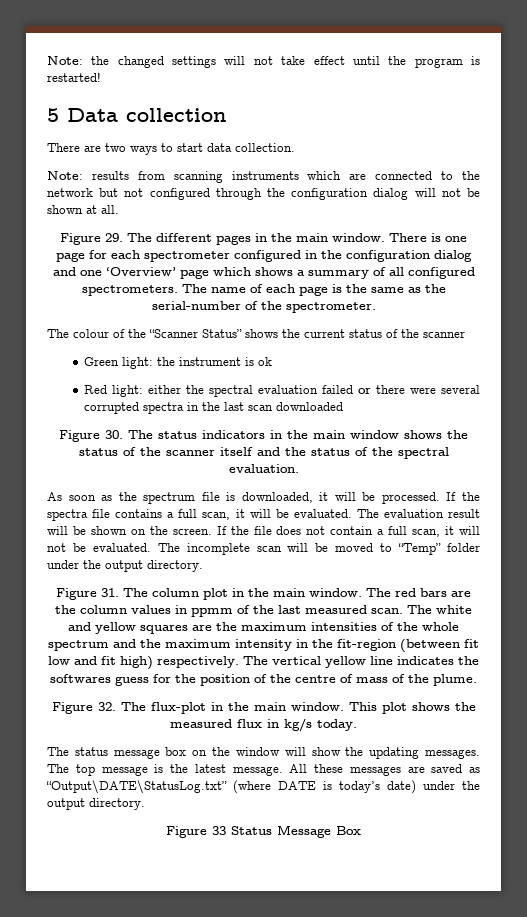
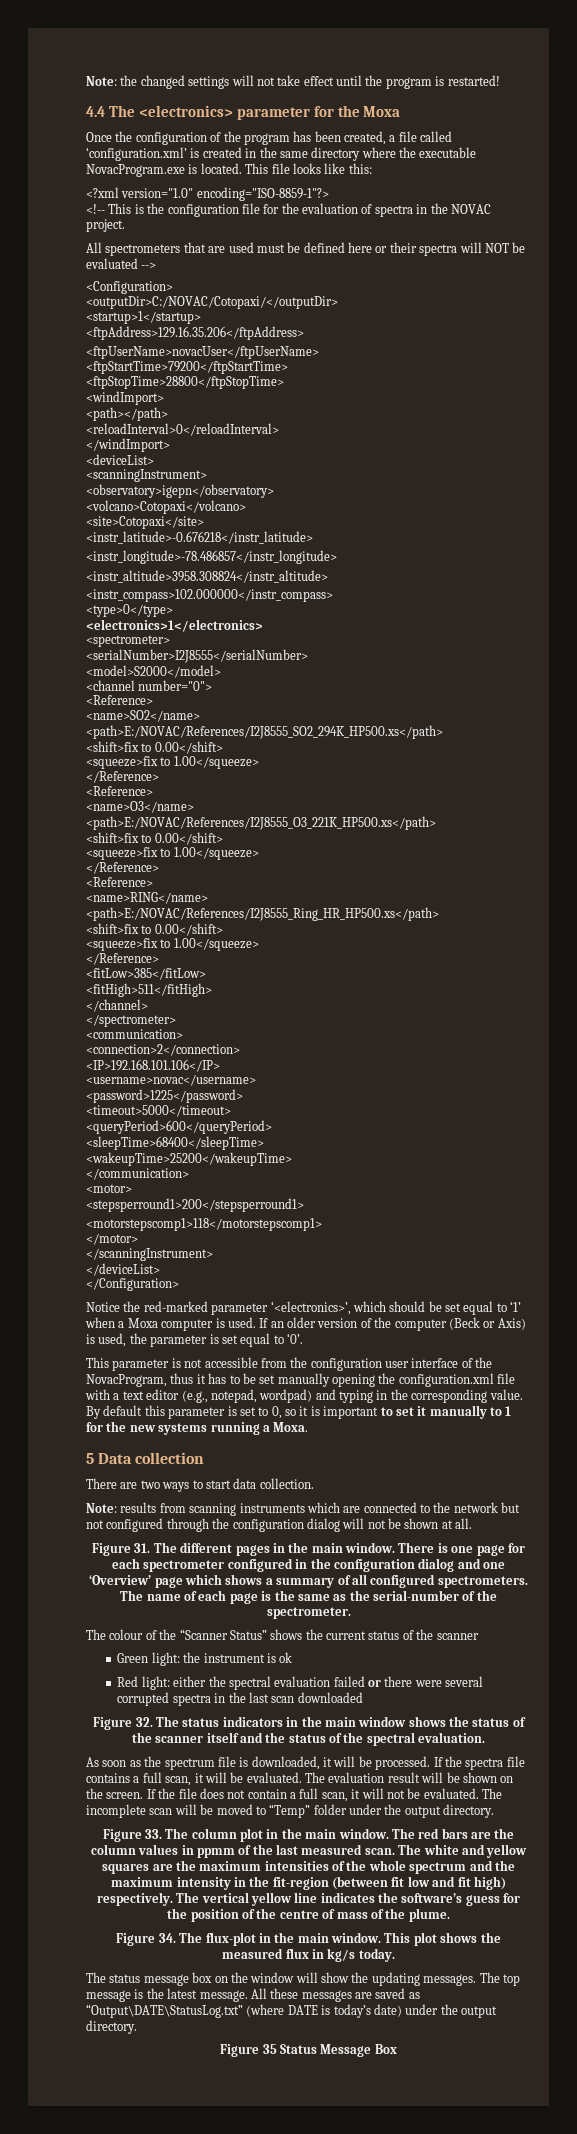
(101, 77) none -> [86,105,401,120] [86,131,453,145] [86,147,477,161] [86,163,372,177] [86,187,329,201] [86,203,491,217] [86,219,125,232] [86,242,526,256] [86,258,157,269] [86,281,173,294] [86,296,338,309] [86,311,201,324] [86,326,304,340] [86,346,319,359] [86,361,288,374] [86,376,284,389] [86,391,164,405] [86,407,168,421] [86,423,279,436] [86,438,170,452] [86,454,154,465] [86,469,207,482] [86,484,274,498] [86,500,246,514] [86,516,204,529] [86,531,313,544] [86,550,337,564] [86,570,328,583] [86,589,333,602] [86,604,173,617] [86,619,263,632] [86,635,170,647] [86,649,308,663] [86,665,221,678] [86,680,213,691] [86,695,153,705] [86,710,200,722] [86,725,443,739] [86,741,223,754] [86,756,259,769] [86,771,159,783] [86,786,153,796] [86,801,194,813] [86,816,436,830] [86,832,223,845] [86,847,259,860] [86,862,159,874] [86,877,153,887] [86,892,208,904] [86,907,439,921] [86,923,223,936] [86,938,259,951] [86,953,159,965] [86,968,206,980] [86,983,212,997] [86,999,148,1012] [86,1014,176,1027] [86,1029,183,1039] [86,1044,240,1056] [86,1059,220,1072] [86,1074,256,1086] [86,1089,243,1103] [86,1105,231,1117] [86,1120,272,1134] [86,1136,264,1150] [86,1152,292,1166] [86,1168,189,1180] [86,1184,132,1193] [86,1198,304,1212] [86,1218,322,1231] [86,1233,138,1245] [86,1248,213,1261] [86,1263,160,1276] [86,1278,179,1291] [86,1301,522,1315] [85,1317,526,1331] [86,1333,303,1347] [86,1357,493,1371] [86,1373,516,1387] [85,1389,523,1403] [86,1405,512,1419] [86,1421,309,1435] // 4.4 The <electronics> parameter for the Moxa // Once the configuration of the program has been created, a file called ‘configuration.xml’ is created in the same directory where the executable NovacProgram.exe is located. This file looks like this: // <?xml version="1.0" encoding="ISO-8859-1"?> // <!-- This is the configuration file for the evaluation of spectra in the NOVAC project. // All spectrometers that are used must be defined here or their spectra will NOT be evaluated --> // <Configuration> // <outputDir>C:/NOVAC/Cotopaxi/</outputDir> // <startup>1</startup> // <ftpAddress>129.16.35.206</ftpAddress> // <ftpUserName>novacUser</ftpUserName> // <ftpStartTime>79200</ftpStartTime> // <ftpStopTime>28800</ftpStopTime> // <windImport> // <path></path> // <reloadInterval>0</reloadInterval> // </windImport> // <deviceList> // <scanningInstrument> // <observatory>igepn</observatory> // <volcano>Cotopaxi</volcano> // <site>Cotopaxi</site> // <instr_latitude>-0.676218</instr_latitude> // <instr_longitude>-78.486857</instr_longitude> // <instr_altitude>3958.308824</instr_altitude> // <instr_compass>102.000000</instr_compass> // <type>0</type> // <electronics>1</electronics> // <spectrometer> // <serialNumber>I2J8555</serialNumber> // <model>S2000</model> // <channel number="0"> // <Reference> // <name>SO2</name> <path>E:/NOVAC/References/I2J8555_SO2_294K_HP500.xs</path> // <shift>fix to 0.00</shift> // <squeeze>fix to 1.00</squeeze> // </Reference> // <Reference> // <name>O3</name> <path>E:/NOVAC/References/I2J8555_O3_221K_HP500.xs</path> // <shift>fix to 0.00</shift> // <squeeze>fix to 1.00</squeeze> // </Reference> // <Reference> // <name>RING</name> <path>E:/NOVAC/References/I2J8555_Ring_HR_HP500.xs</path> // <shift>fix to 0.00</shift> // <squeeze>fix to 1.00</squeeze> // </Reference> // <fitLow>385</fitLow> // <fitHigh>511</fitHigh> // </channel> // </spectrometer> // <communication> // <connection>2</connection> // <IP>192.168.101.106</IP> // <username>novac</username> // <password>1225</password> // <timeout>5000</timeout> // <queryPeriod>600</queryPeriod> // <sleepTime>68400</sleepTime> // <wakeupTime>25200</wakeupTime> // </communication> // <motor> // <stepsperround1>200</stepsperround1> // <motorstepscomp1>118</motorstepscomp1> // </motor> // </scanningInstrument> // </deviceList> // </Configuration> // Notice the red-marked parameter ‘<electronics>’, which should be set equal to ‘1’ when a Moxa computer is used. If an older version of the computer (Beck or Axis) is used, the parameter is set equal to ‘0’. // This parameter is not accessible from the configuration user interface of the NovacProgram, thus it has to be set manually opening the configuration.xml file with a text editor (e.g., notepad, wordpad) and typing in the corresponding value. By default this parameter is set to 0, so it is important to set it manually to 1 for the new systems running a Moxa.
[105,233,123,242] 29. -> [134,1543,151,1553] 31.
[105,430,123,439] 30. -> [135,1717,153,1727] 32.
[101,588,119,597] 31. -> [144,1829,162,1839] 33.
[50,674,111,683] softwares -> [401,1893,463,1903] software’s
[97,702,116,711] 32. -> [158,1933,176,1943] 34.
[212,826,226,835] 33 -> [262,2044,277,2054] 35

